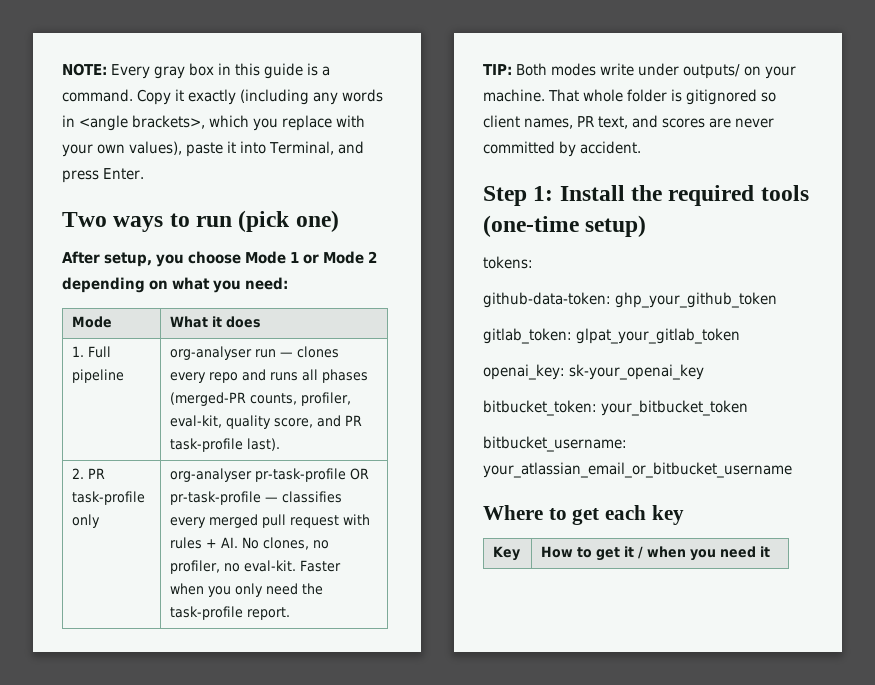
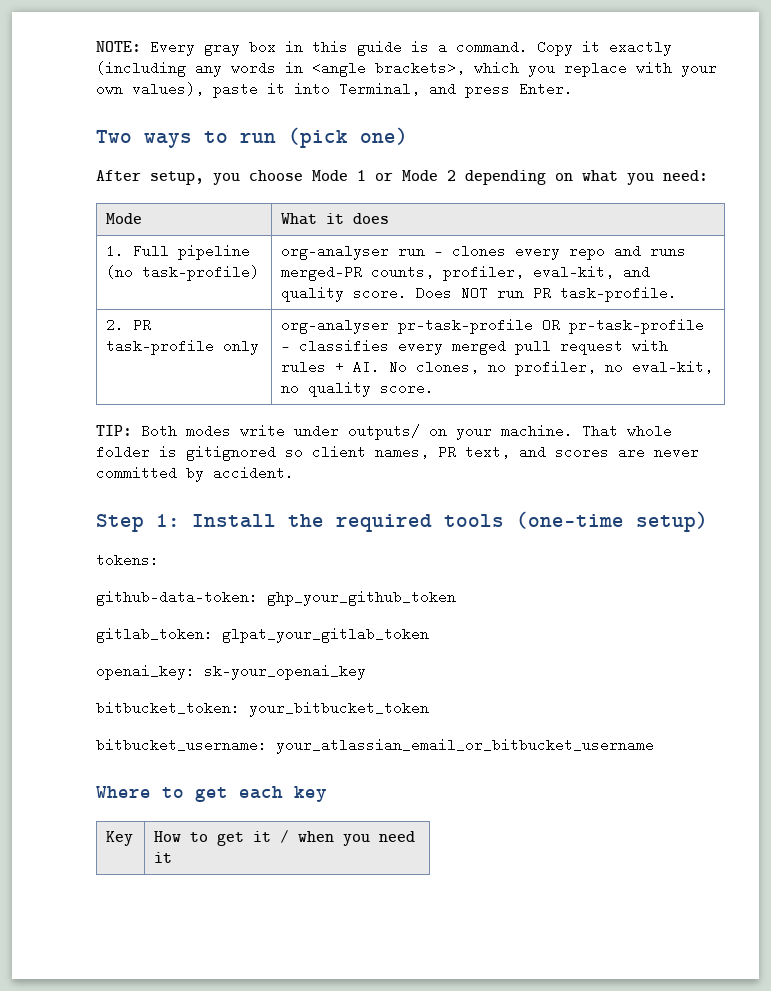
(125, 376) none -> [106,265,260,281] (no task-profile)
[302,369,369,383] [170,392,352,406] [170,415,363,429] [170,438,281,452] all phases (merged-PR counts, profiler, eval-kit, quality score, and PR task-profile last). -> [281,265,651,281] [281,286,678,302] merged-PR counts, profiler, eval-kit, and quality score. Does NOT run PR task-profile.
[244,560,342,572] [170,583,324,597] [170,606,291,620] eval-kit. Faster when you only need the task-profile report. -> [632,360,714,374] [281,381,435,397] eval-kit, no quality score.

